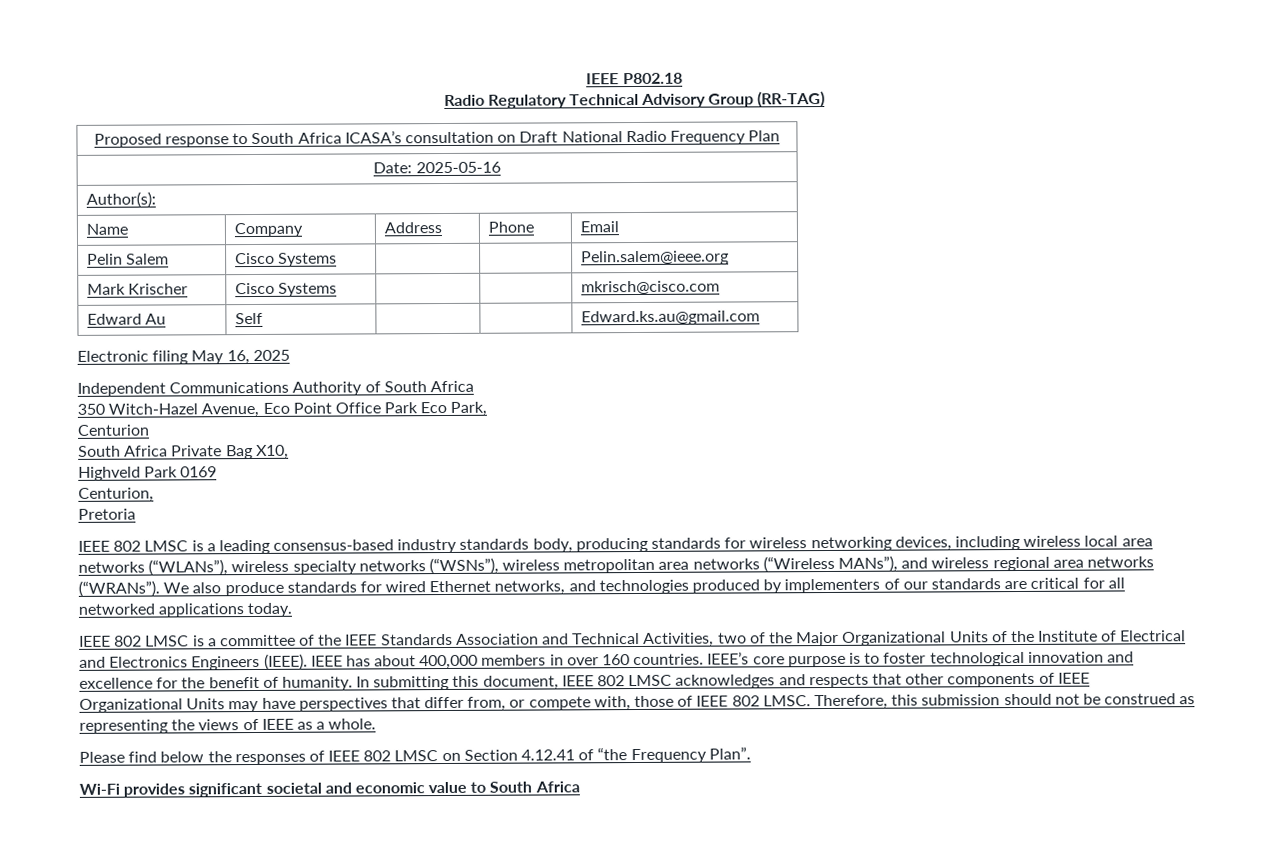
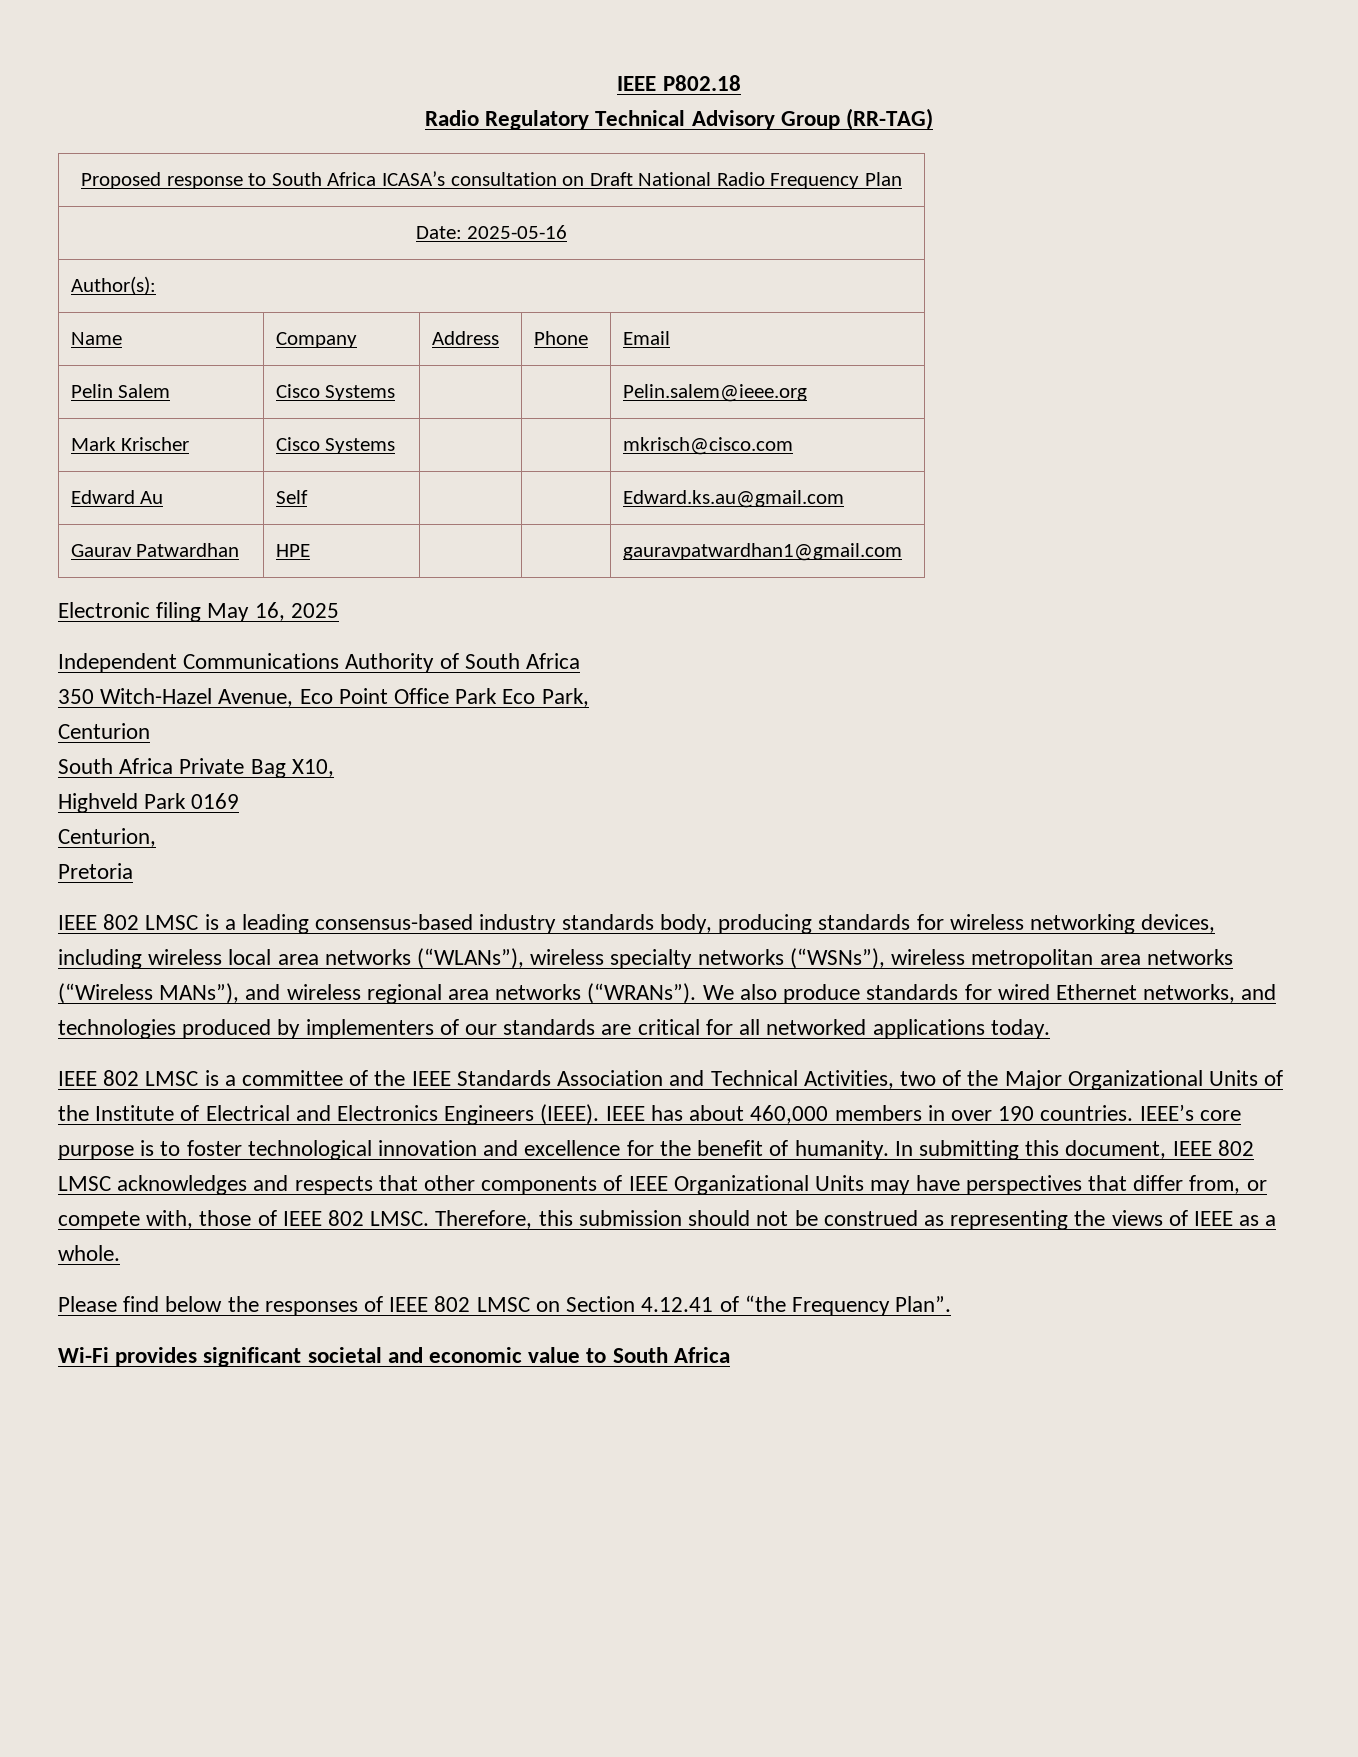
(760, 318) none -> [70,543,240,557] [275,544,310,557] [622,543,902,561] // Gaurav Patwardhan | HPE | | | gauravpatwardhan1@gmail.com
[419,654,479,670] 400,000 -> [750,1105,829,1124] 460,000
[602,654,631,666] 160 -> [998,1106,1035,1121] 190

